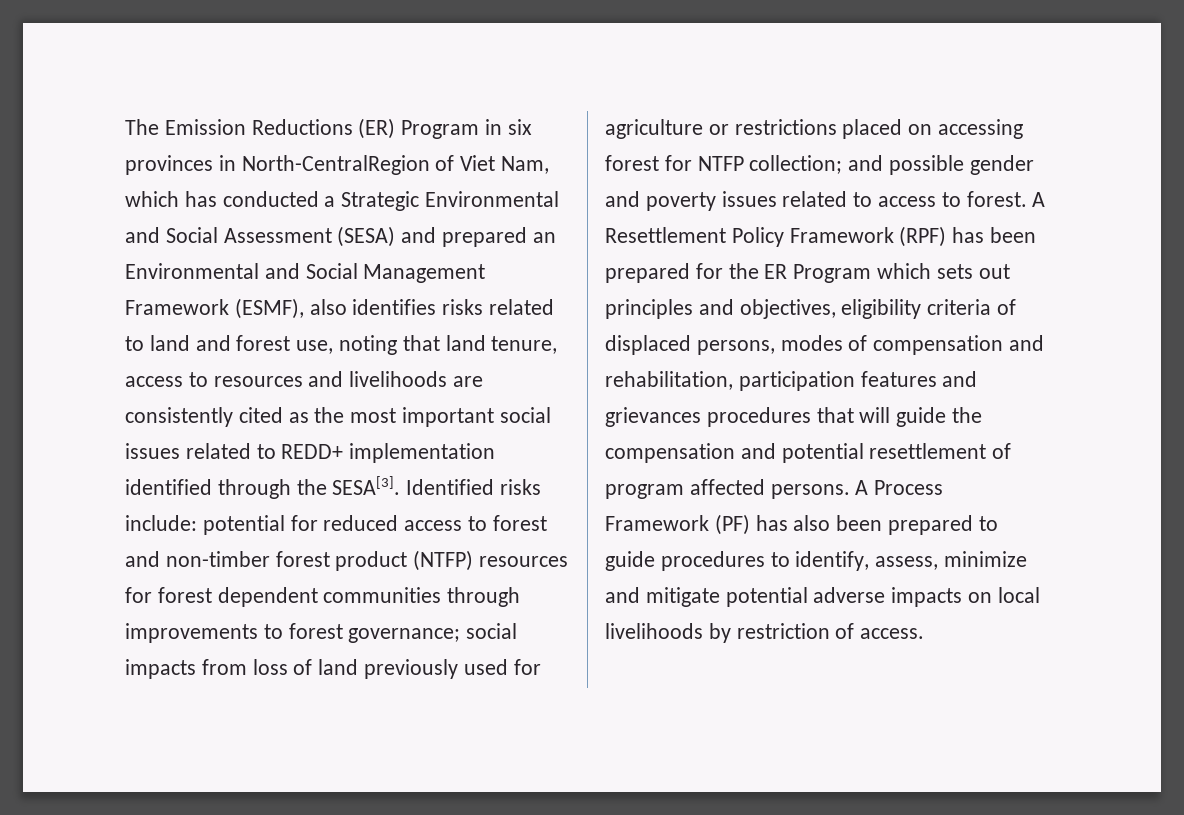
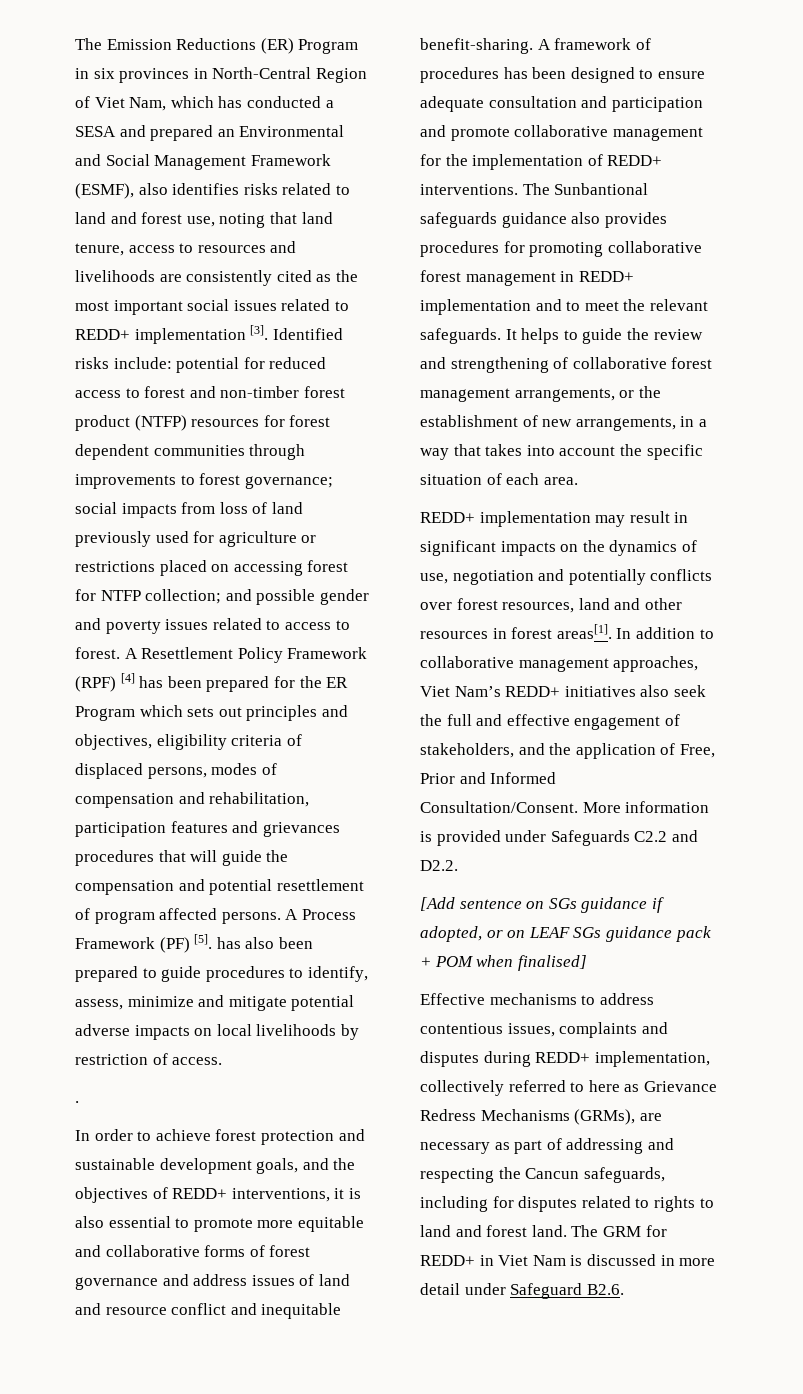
[241,155,430,175] North-CentralRegion -> [212,67,367,83] North-Central Region
[341,191,560,211] [125,226,396,247] Strategic Environmental and Social Assessment (SESA) -> [75,126,116,137] SESA
[125,476,401,499] identified through the SESA[3]. -> [250,325,269,340] [3].
(947, 236) none -> [120,673,135,684] [4]
(750, 524) none -> [194,934,213,949] [5].
(925, 633) none -> [75,1101,79,1103] [75,1129,365,1145] [75,1158,356,1174] [75,1187,361,1203] [75,1216,364,1232] [75,1245,311,1257] [75,1274,350,1290] [75,1303,342,1319] [420,38,651,54] [420,67,705,83] [420,96,703,112] [420,125,703,141] [420,154,663,170] [420,183,649,195] [420,212,667,228] [420,241,702,257] [420,270,634,286] [420,299,708,315] [420,328,703,344] [420,357,713,373] [420,386,661,402] [420,415,707,431] [420,444,703,460] [420,473,578,485] [420,511,689,527] [420,540,697,556] [420,569,713,585] [420,598,682,613] [420,624,714,639] [420,656,699,672] [420,685,706,697] [420,714,680,730] [420,743,715,759] [420,772,557,784] [420,801,710,813] [420,830,698,846] [420,860,458,871] [420,897,664,913] [420,926,711,942] [420,955,587,971] [420,993,654,1005] [420,1022,668,1038] [420,1051,710,1067] [420,1080,717,1096] [420,1109,662,1125] [420,1138,674,1154] [420,1167,665,1183] [420,1196,714,1212] [420,1225,667,1237] [420,1254,716,1266] [420,1283,624,1299] // . // In order to achieve forest protection and sustainable development goals, and the objectives of REDD+ interventions, it is also essential to promote more equitable and collaborative forms of forest governance and address issues of land and resource conflict and inequitable benefit-sharing. A framework of procedures has been designed to ensure adequate consultation and participation and promote collaborative management for the implementation of REDD+ interventions. The Sunbantional safeguards guidance also provides procedures for promoting collaborative forest management in REDD+ implementation and to meet the relevant safeguards. It helps to guide the review and strengthening of collaborative forest management arrangements, or the establishment of new arrangements, in a way that takes into account the specific situation of each area. // REDD+ implementation may result in significant impacts on the dynamics of use, negotiation and potentially conflicts over forest resources, land and other resources in forest areas[1]. In addition to collaborative management approaches, Viet Nam’s REDD+ initiatives also seek the full and effective engagement of stakeholders, and the application of Free, Prior and Informed Consultation/Consent. More information is provided under Safeguards C2.2 and D2.2. // [Add sentence on SGs guidance if adopted, or on LEAF SGs guidance pack + POM when finalised] // Effective mechanisms to address contentious issues, complaints and disputes during REDD+ implementation, collectively referred to here as Grievance Redress Mechanisms (GRMs), are necessary as part of addressing and respecting the Cancun safeguards, including for disputes related to rights to land and forest land. The GRM for REDD+ in Viet Nam is discussed in more detail under Safeguard B2.6.

